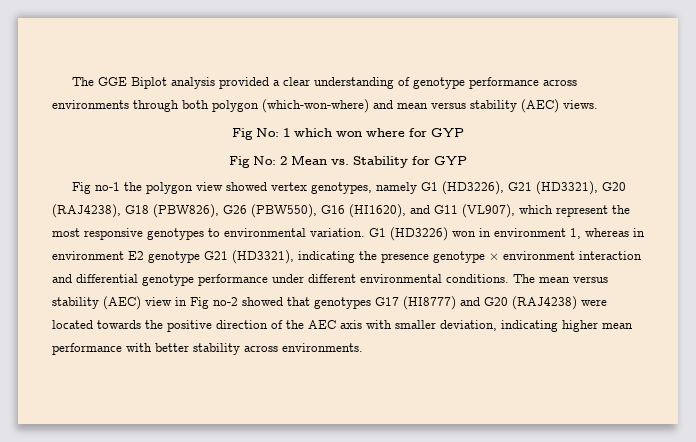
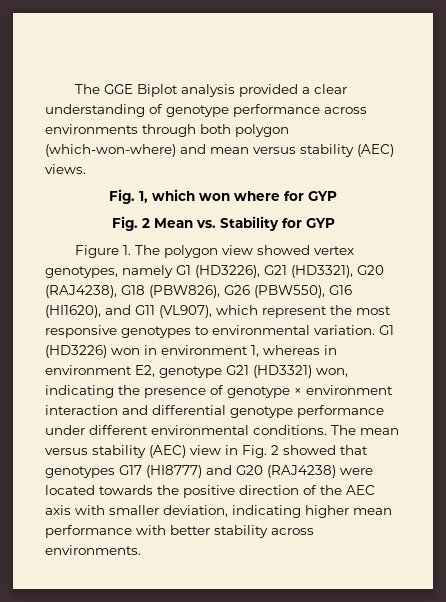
[232,128,290,140] Fig No: 1 -> [109,189,148,204] Fig. 1,
[229,156,276,168] Fig No: -> [111,216,138,231] Fig.
[72,182,143,194] Fig no-1 the -> [74,245,160,258] Figure 1. The
[128,251,144,260] E2 -> [135,365,155,377] E2,
[232,250,294,264] (HD3321), -> [253,365,348,378] (HD3321) won,
(429, 258) none -> [210,385,224,395] of
[190,297,238,309] Fig no-2 -> [242,445,279,458] Fig. 2

